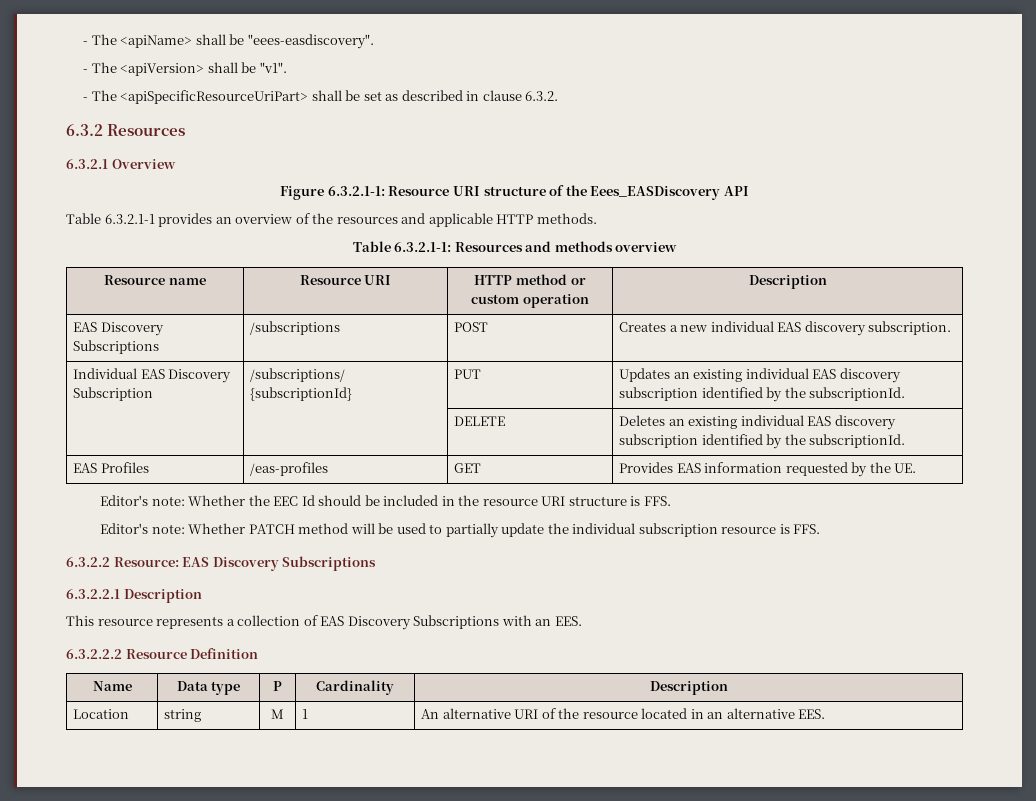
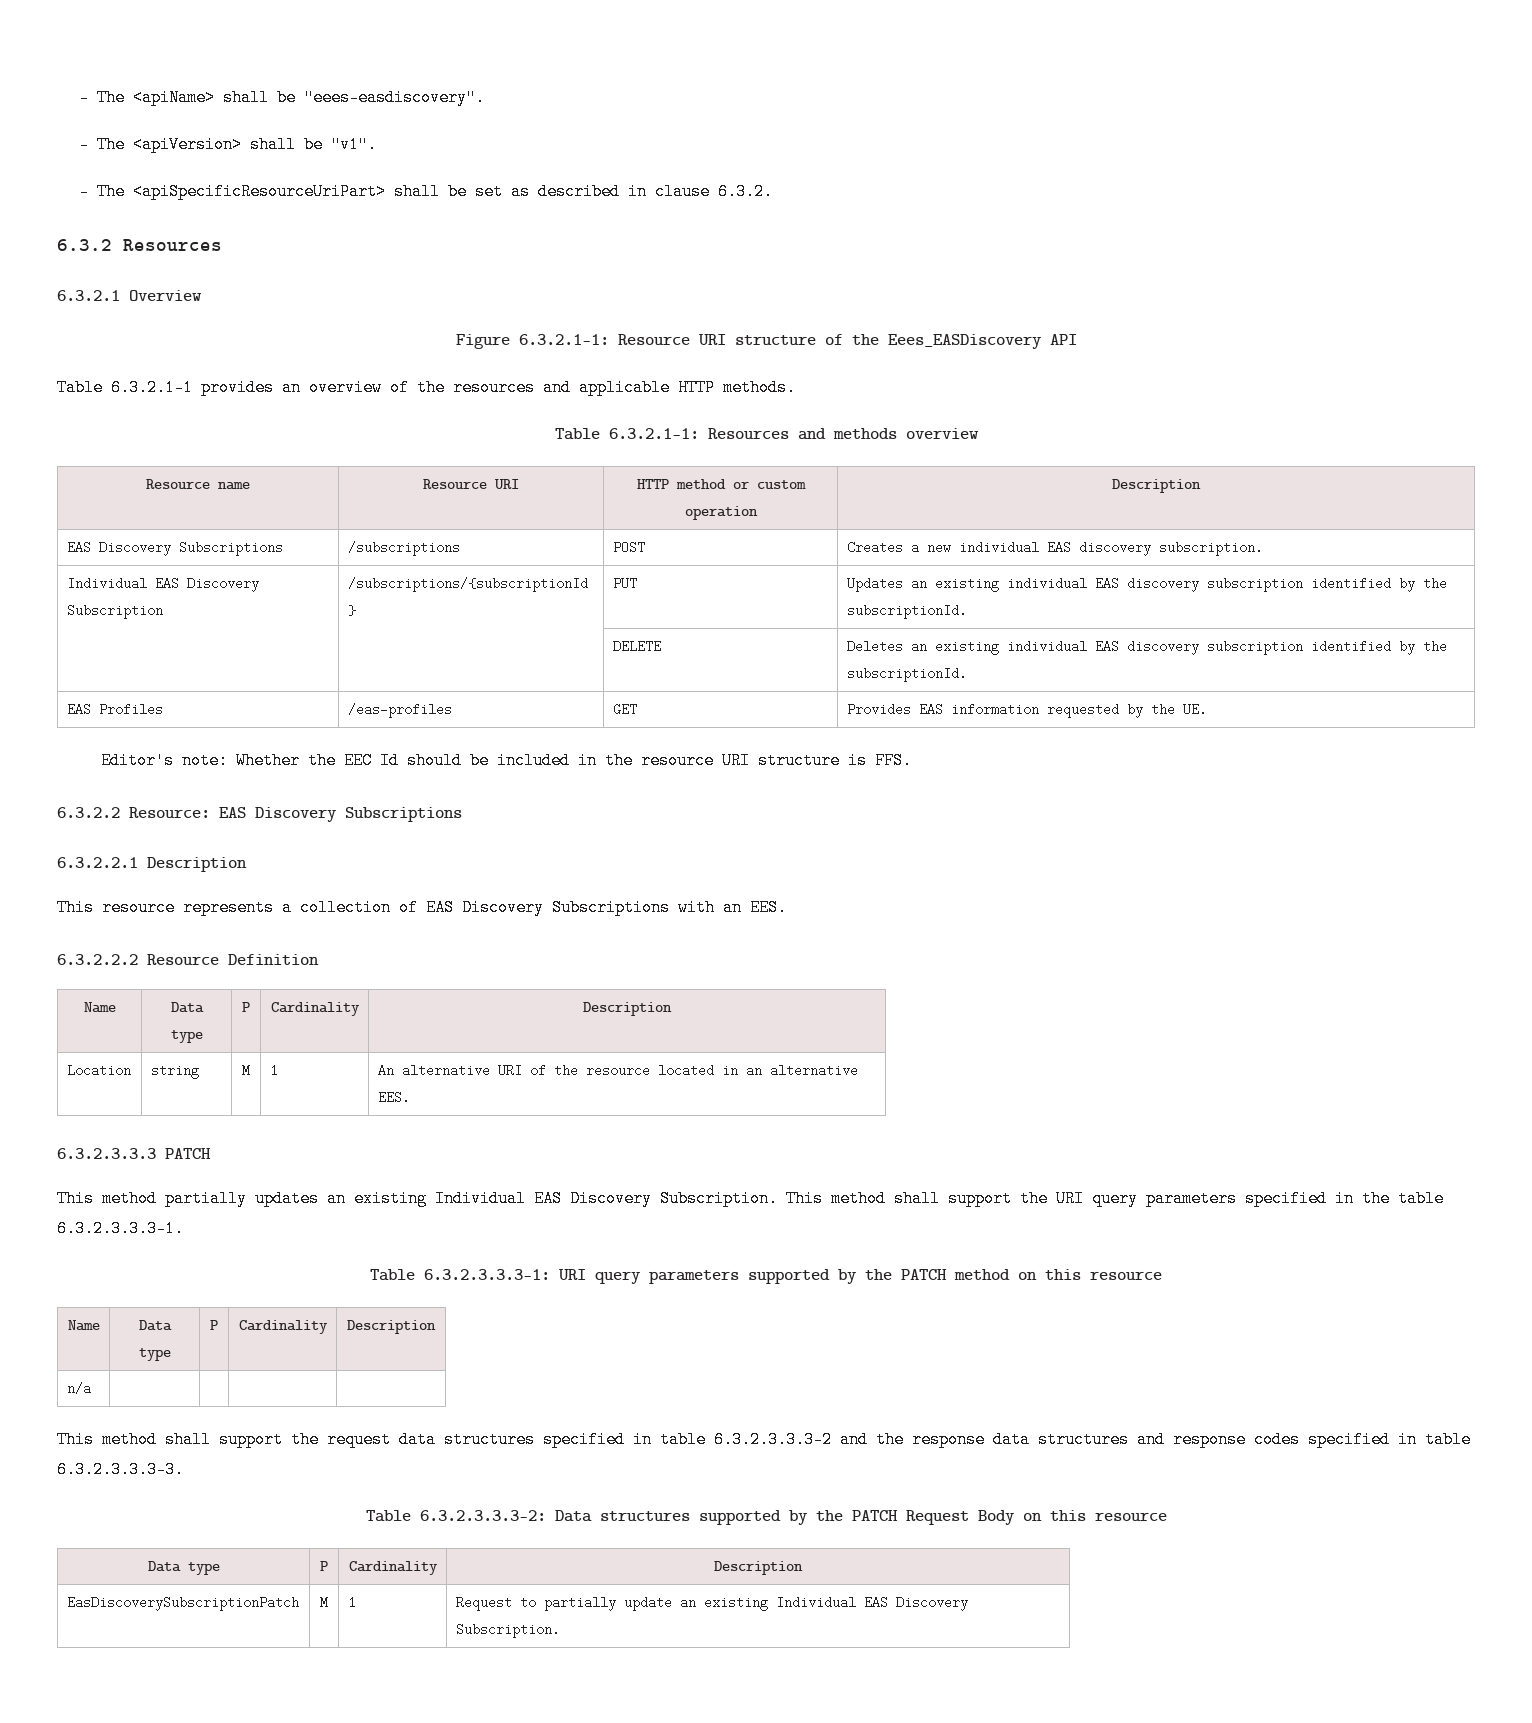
[100,523,821,538] // Editor's note: Whether PATCH method will be used to partially update the individual subscription resource is FFS. -> (912, 760) none
(826, 714) none -> [57,1148,211,1159] [57,1190,1444,1207] [57,1220,184,1237] [370,1269,1162,1284] [67,1320,100,1331] [138,1320,172,1331] [138,1348,171,1361] [210,1320,218,1330] [238,1320,328,1334] [346,1320,436,1334] [66,1382,91,1395] [57,1431,1471,1448] [57,1461,184,1478] [365,1510,1167,1525] [147,1561,220,1575] [320,1561,328,1571] [348,1561,438,1575] [714,1561,803,1575] [66,1596,299,1611] [320,1596,328,1609] [347,1596,356,1609] [455,1596,968,1611] [455,1623,560,1638] // 6.3.2.3.3.3 PATCH // This method partially updates an existing Individual EAS Discovery Subscription. This method shall support the URI query parameters specified in the table 6.3.2.3.3.3-1. // Table 6.3.2.3.3.3-1: URI query parameters supported by the PATCH method on this resource // Name | Data type | P | Cardinality | Description // n/a | | | | // This method shall support the request data structures specified in table 6.3.2.3.3.3-2 and the response data structures and response codes specified in table 6.3.2.3.3.3-3. // Table 6.3.2.3.3.3-2: Data structures supported by the PATCH Request Body on this resource // Data type | P | Cardinality | Description // EasDiscoverySubscriptionPatch | M | 1 | Request to partially update an existing Individual EAS Discovery Subscription.

